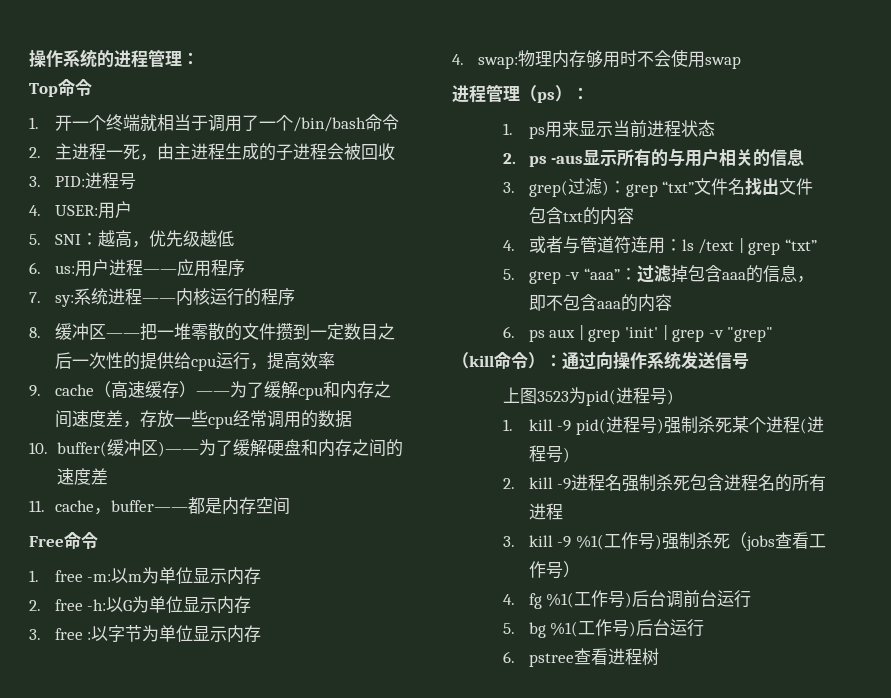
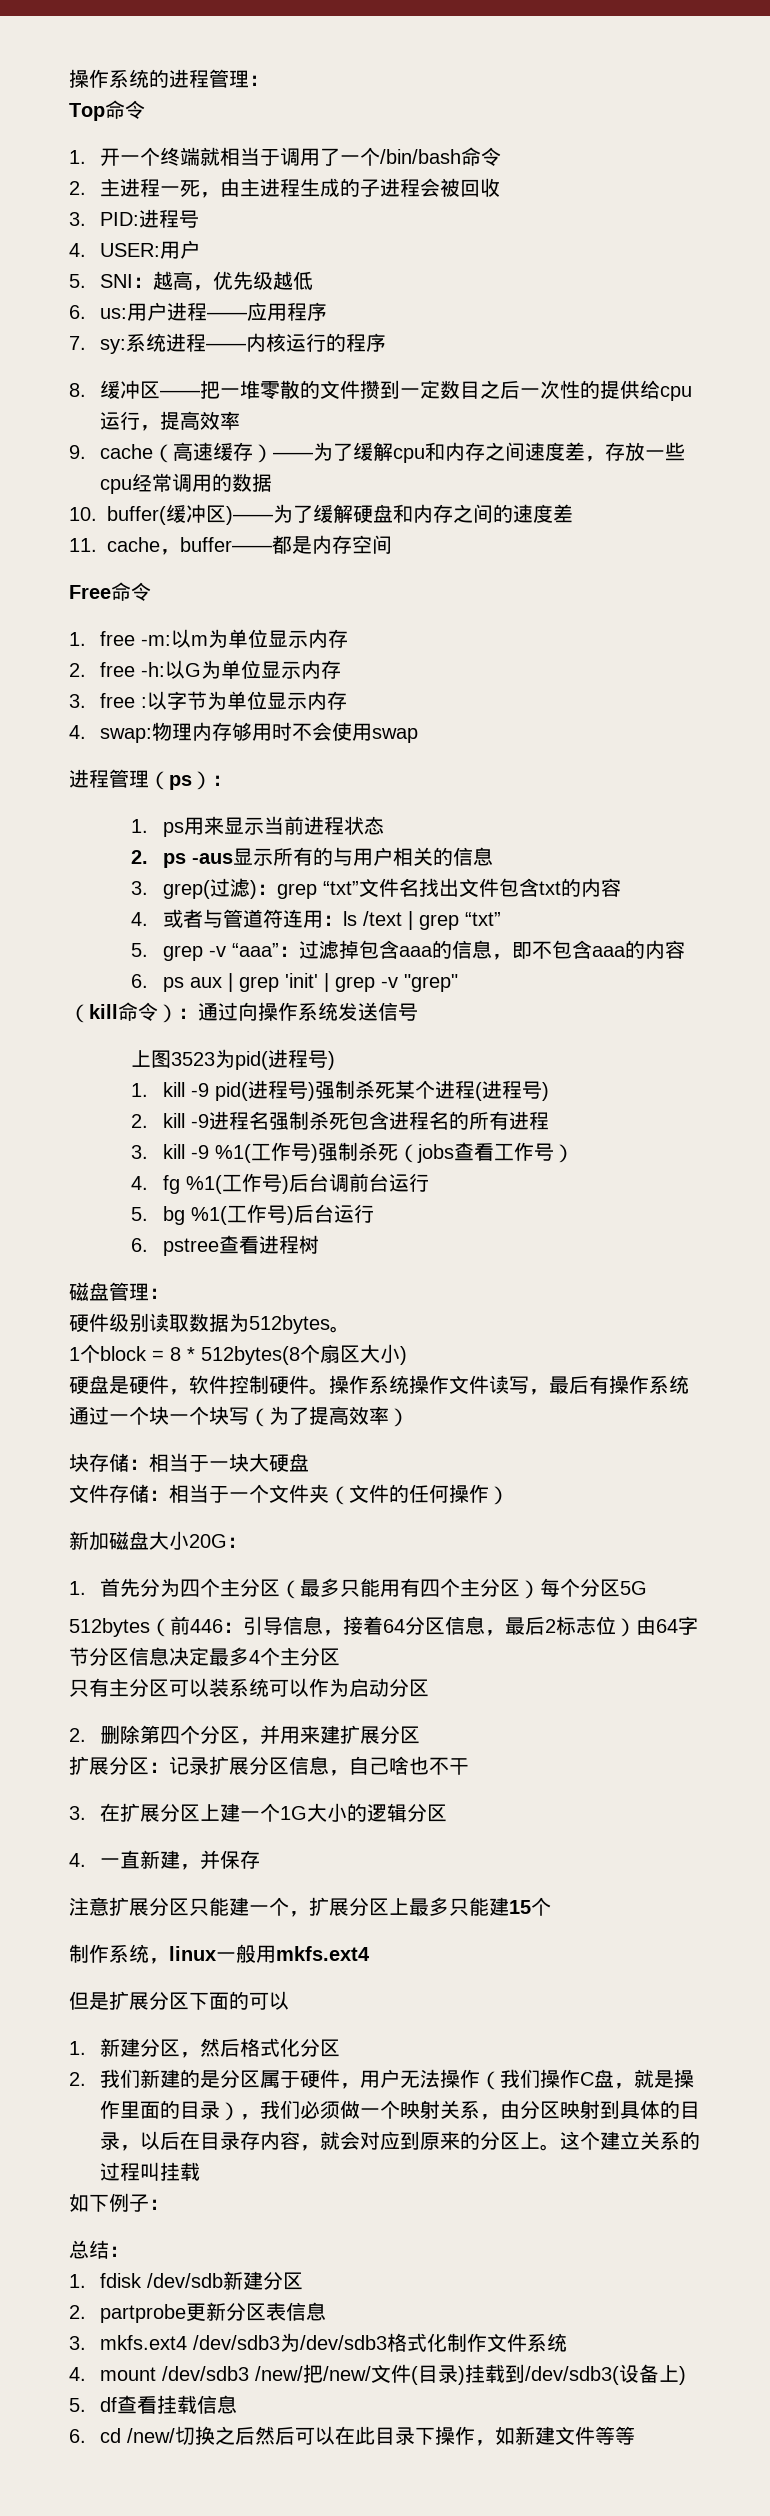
(659, 657) none -> [69,1282,169,1301] [69,1313,350,1334] [69,1344,407,1365] [69,1375,689,1395] [69,1406,409,1427] [69,1453,309,1473] [69,1484,509,1505] [69,1531,247,1551] [69,1578,648,1599] [69,1616,698,1637] [69,1647,340,1666] [69,1678,429,1697] [69,1725,421,1745] [69,1756,469,1776] [69,1803,448,1823] [69,1850,261,1870] [69,1897,551,1917] [69,1944,370,1964] [69,1991,289,2010] [69,2038,341,2058] [69,2069,695,2090] [100,2100,701,2121] [100,2131,701,2151] [100,2162,201,2181] [69,2193,169,2212] [69,2240,129,2259] [69,2271,304,2290] [69,2302,327,2323] [69,2333,568,2352] [69,2364,687,2385] [69,2395,238,2414] [69,2426,636,2446] // 磁盘管理： // 硬件级别读取数据为512bytes。 // 1个block = 8 * 512bytes(8个扇区大小) // 硬盘是硬件，软件控制硬件。操作系统操作文件读写，最后有操作系统通过一个块一个块写（为了提高效率） // 块存储：相当于一块大硬盘 // 文件存储：相当于一个文件夹（文件的任何操作） // 新加磁盘大小20G： // 1.首先分为四个主分区（最多只能用有四个主分区）每个分区5G // 512bytes（前446：引导信息，接着64分区信息，最后2标志位）由64字节分区信息决定最多4个主分区 // 只有主分区可以装系统可以作为启动分区 // 2.删除第四个分区，并用来建扩展分区 // 扩展分区：记录扩展分区信息，自己啥也不干 // 3.在扩展分区上建一个1G大小的逻辑分区 // 4.一直新建，并保存 // 注意扩展分区只能建一个，扩展分区上最多只能建15个 // 制作系统，linux一般用mkfs.ext4 // 但是扩展分区下面的可以 // 1.新建分区，然后格式化分区 // 2.我们新建的是分区属于硬件，用户无法操作（我们操作C盘，就是操作里面的目录），我们必须做一个映射关系，由分区映射到具体的目录，以后在目录存内容，就会对应到原来的分区上。这个建立关系的过程叫挂载 // 如下例子： // 总结： // 1. fdisk /dev/sdb新建分区 // 2. partprobe更新分区表信息 // 3. mkfs.ext4 /dev/sdb3为/dev/sdb3格式化制作文件系统 // 4. mount /dev/sdb3 /new/把/new/文件(目录)挂载到/dev/sdb3(设备上) // 5. df查看挂载信息 // 6. cd /new/切换之后然后可以在此目录下操作，如新建文件等等

